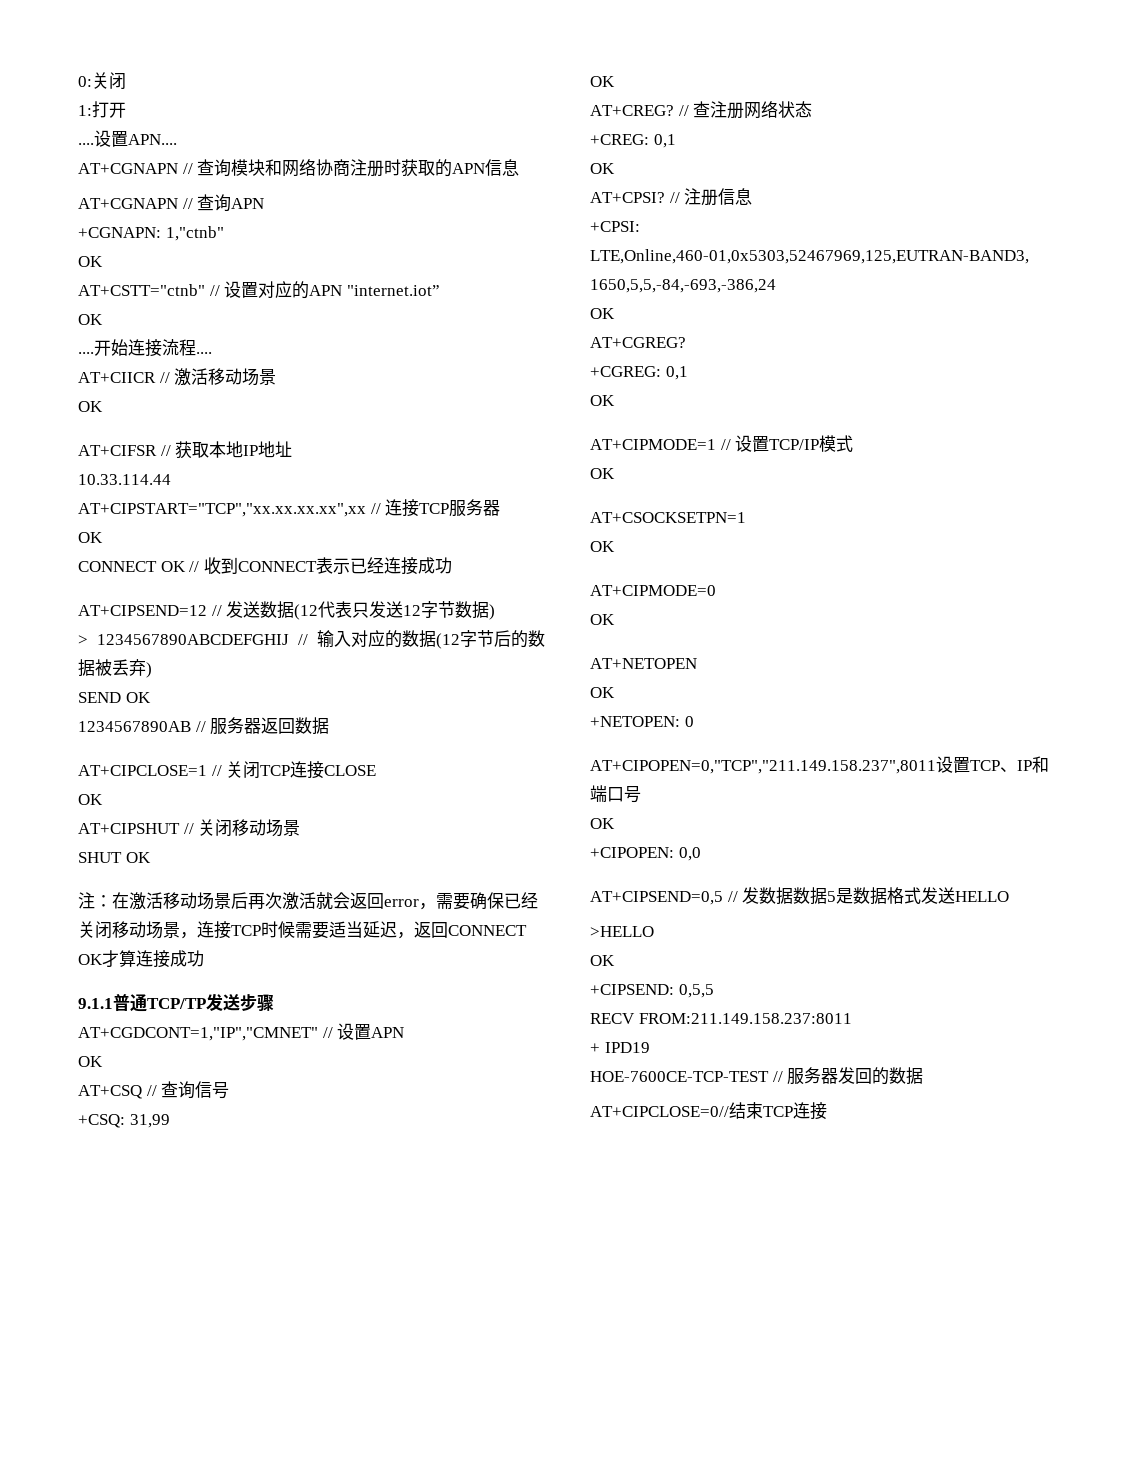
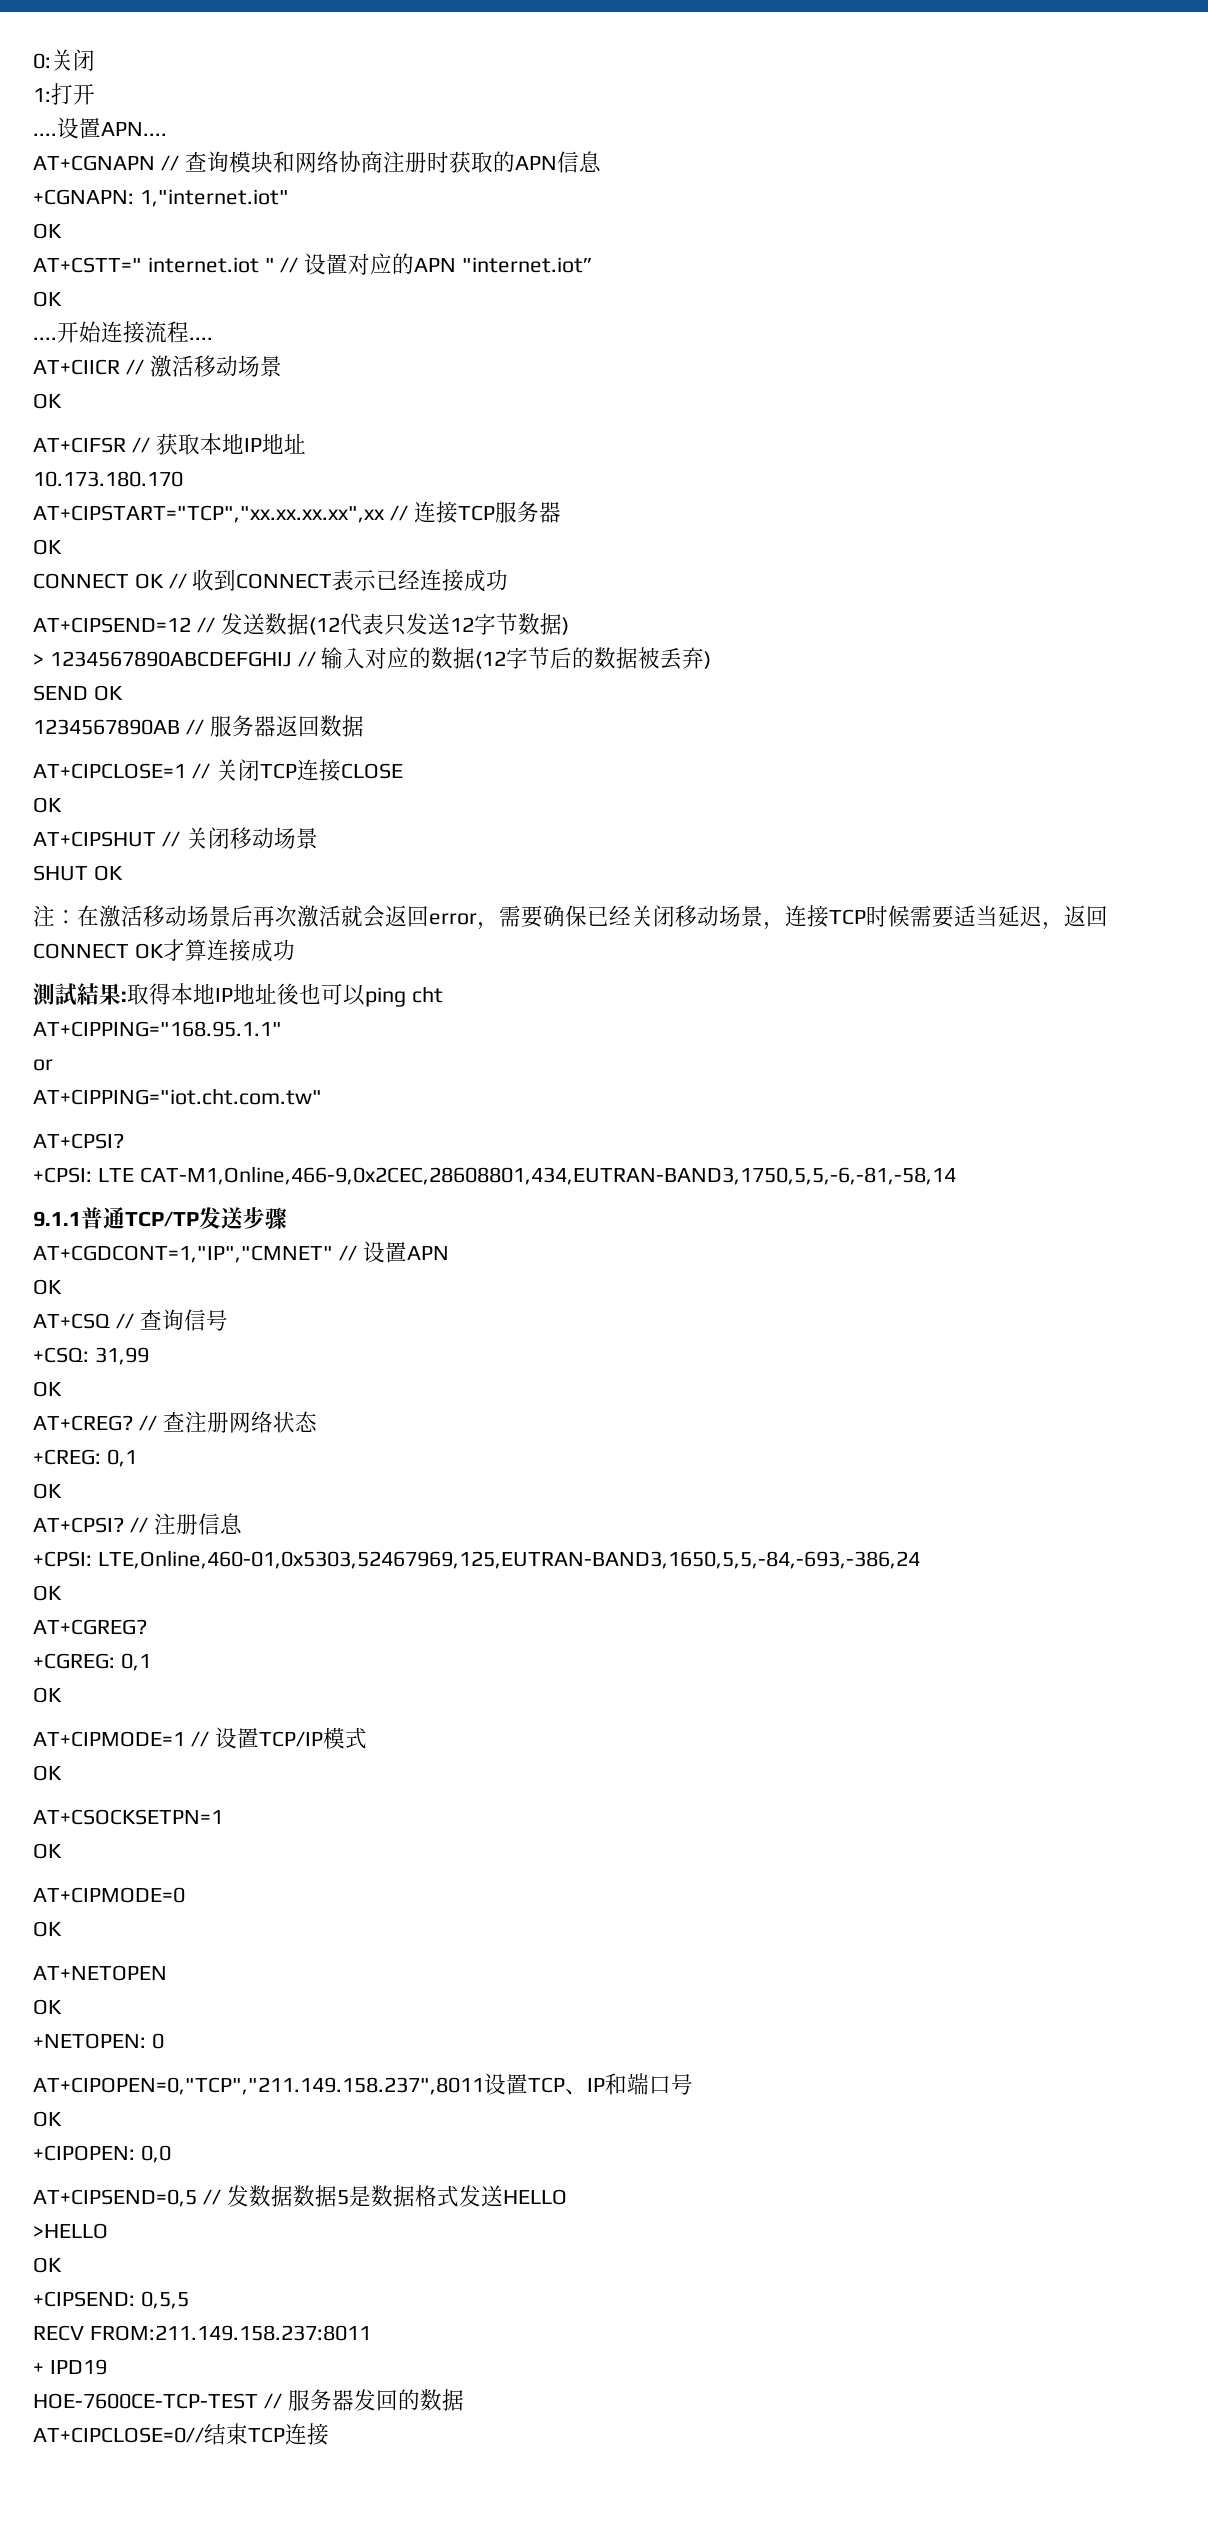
[78,194,265,212] // AT+CGNAPN // 查询APN -> (601, 161) none
[165,226,224,241] [78,256,103,267] [78,284,205,296] 1,"ctnb" // OK // AT+CSTT="ctnb" -> [139,189,289,207] [33,223,62,239] [33,257,275,273] 1,"internet.iot" // OK // AT+CSTT=" internet.iot "
[78,474,171,485] 10.33.114.44 -> [33,471,183,487] 10.173.180.170
(204, 958) none -> [33,983,443,1007] [33,1021,282,1037] [33,1059,53,1071] [33,1088,322,1105] [33,1133,124,1149] [33,1166,956,1185] // 測試結果:取得本地IP地址後也可以ping cht // AT+CIPPING="168.95.1.1" // or // AT+CIPPING="iot.cht.com.tw" // AT+CPSI? // +CPSI: LTE CAT-M1,Online,466-9,0x2CEC,28608801,434,EUTRAN-BAND3,1750,5,5,-6,-81,-58,14

